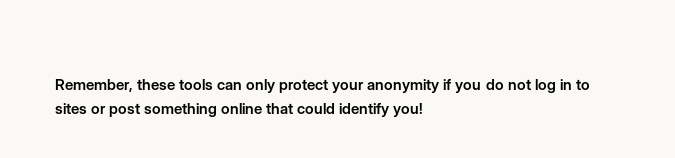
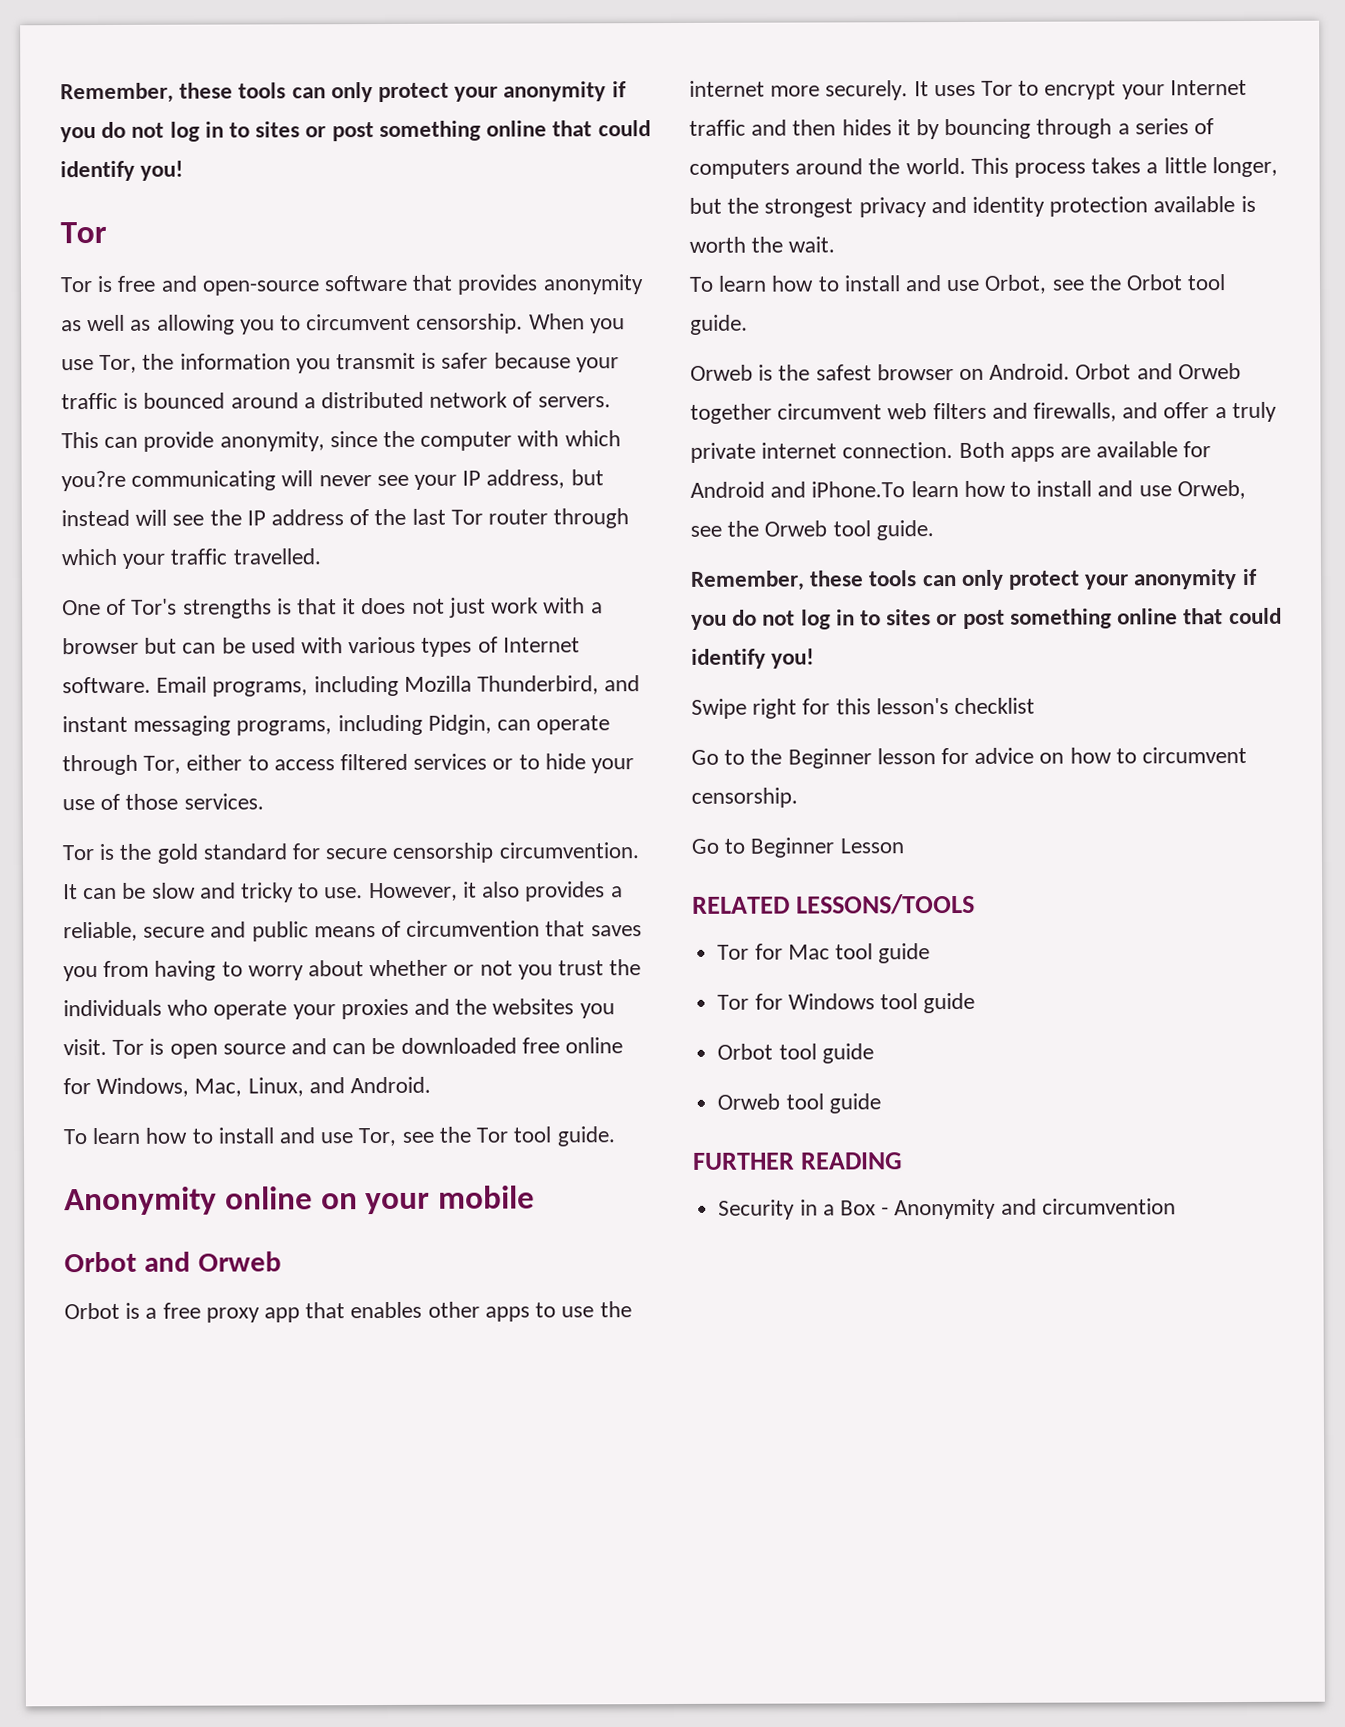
(424, 110) none -> [60,221,107,244] [60,274,644,296] [61,313,625,335] [61,352,619,374] [61,391,611,410] [61,430,621,452] [61,469,604,492] [61,508,630,529] [61,548,321,569] [62,597,603,619] [62,636,580,657] [62,675,641,697] [62,714,611,736] [62,753,635,776] [62,793,264,811] [62,842,639,864] [63,881,623,903] [63,920,642,942] [63,959,642,982] [63,998,615,1020] [63,1037,624,1059] [63,1076,432,1098] [63,1126,615,1147] [64,1185,536,1216] [64,1251,282,1273] [64,1301,632,1323] [689,79,1247,101] [689,118,1215,140] [689,156,1278,179] [689,195,1256,218] [689,236,836,253] [689,274,1227,294] [690,314,748,335] [690,363,1241,381] [690,401,1277,424] [690,441,1212,463] [690,479,1246,500] [690,520,934,541] [690,568,1258,591] [691,607,1282,630] [691,648,815,669] [691,697,1036,719] [691,746,1248,769] [691,787,798,808] [691,837,904,858] [692,893,976,915] [717,943,931,964] [717,992,976,1014] [717,1043,874,1064] [717,1093,881,1114] [693,1152,904,1170] [718,1198,1176,1220] // Tor // Tor is free and open-source software that provides anonymity as well as allowing you to circumvent censorship. When you use Tor, the information you transmit is safer because your traffic is bounced around a distributed network of servers. This can provide anonymity, since the computer with which you?re communicating will never see your IP address, but instead will see the IP address of the last Tor router through which your traffic travelled. // One of Tor's strengths is that it does not just work with a browser but can be used with various types of Internet software. Email programs, including Mozilla Thunderbird, and instant messaging programs, including Pidgin, can operate through Tor, either to access filtered services or to hide your use of those services. // Tor is the gold standard for secure censorship circumvention. It can be slow and tricky to use. However, it also provides a reliable, secure and public means of circumvention that saves you from having to worry about whether or not you trust the individuals who operate your proxies and the websites you visit. Tor is open source and can be downloaded free online for Windows, Mac, Linux, and Android. // To learn how to install and use Tor, see the Tor tool guide. // Anonymity online on your mobile // Orbot and Orweb // Orbot is a free proxy app that enables other apps to use the internet more securely. It uses Tor to encrypt your Internet traffic and then hides it by bouncing through a series of computers around the world. This process takes a little longer, but the strongest privacy and identity protection available is worth the wait. // To learn how to install and use Orbot, see the Orbot tool guide. // Orweb is the safest browser on Android. Orbot and Orweb together circumvent web filters and firewalls, and offer a truly private internet connection. Both apps are available for Android and iPhone.To learn how to install and use Orweb, see the Orweb tool guide. // Remember, these tools can only protect your anonymity if you do not log in to sites or post something online that could identify you! // Swipe right for this lesson's checklist // Go to the Beginner lesson for advice on how to circumvent censorship. // Go to Beginner Lesson // RELATED LESSONS/TOOLS // Tor for Mac tool guide // Tor for Windows tool guide // Orbot tool guide // Orweb tool guide // FURTHER READING // Security in a Box - Anonymity and circumvention

